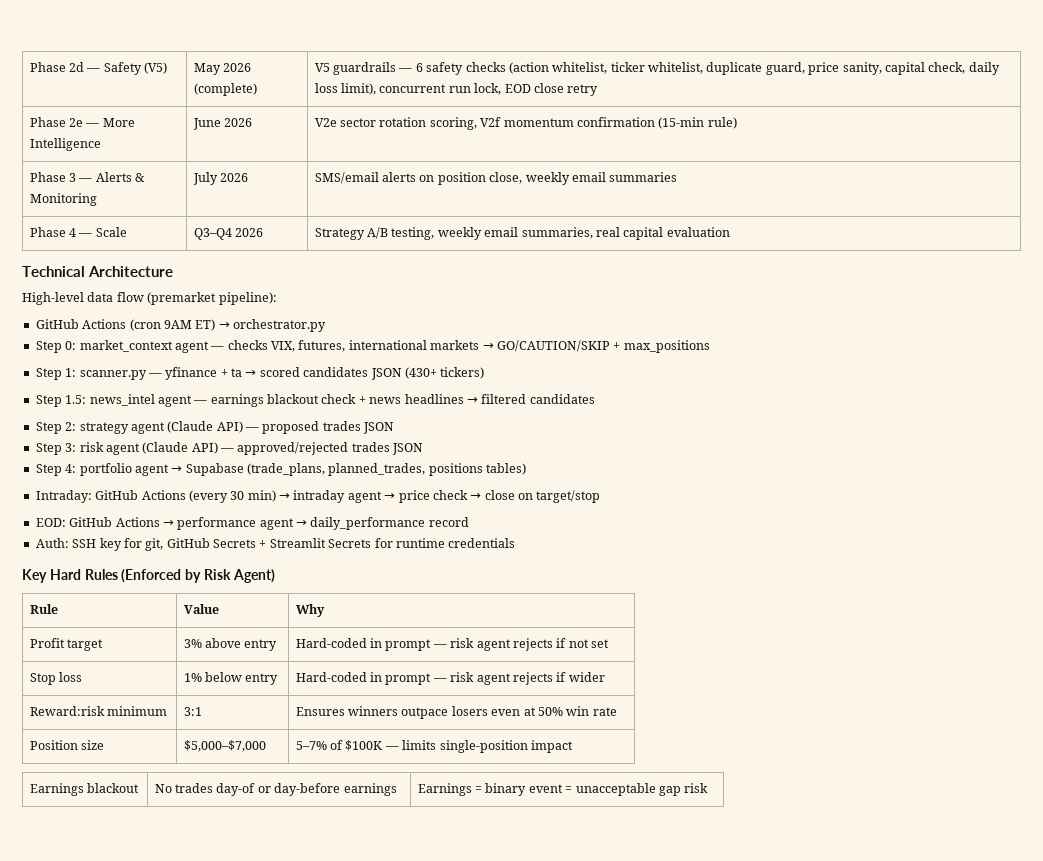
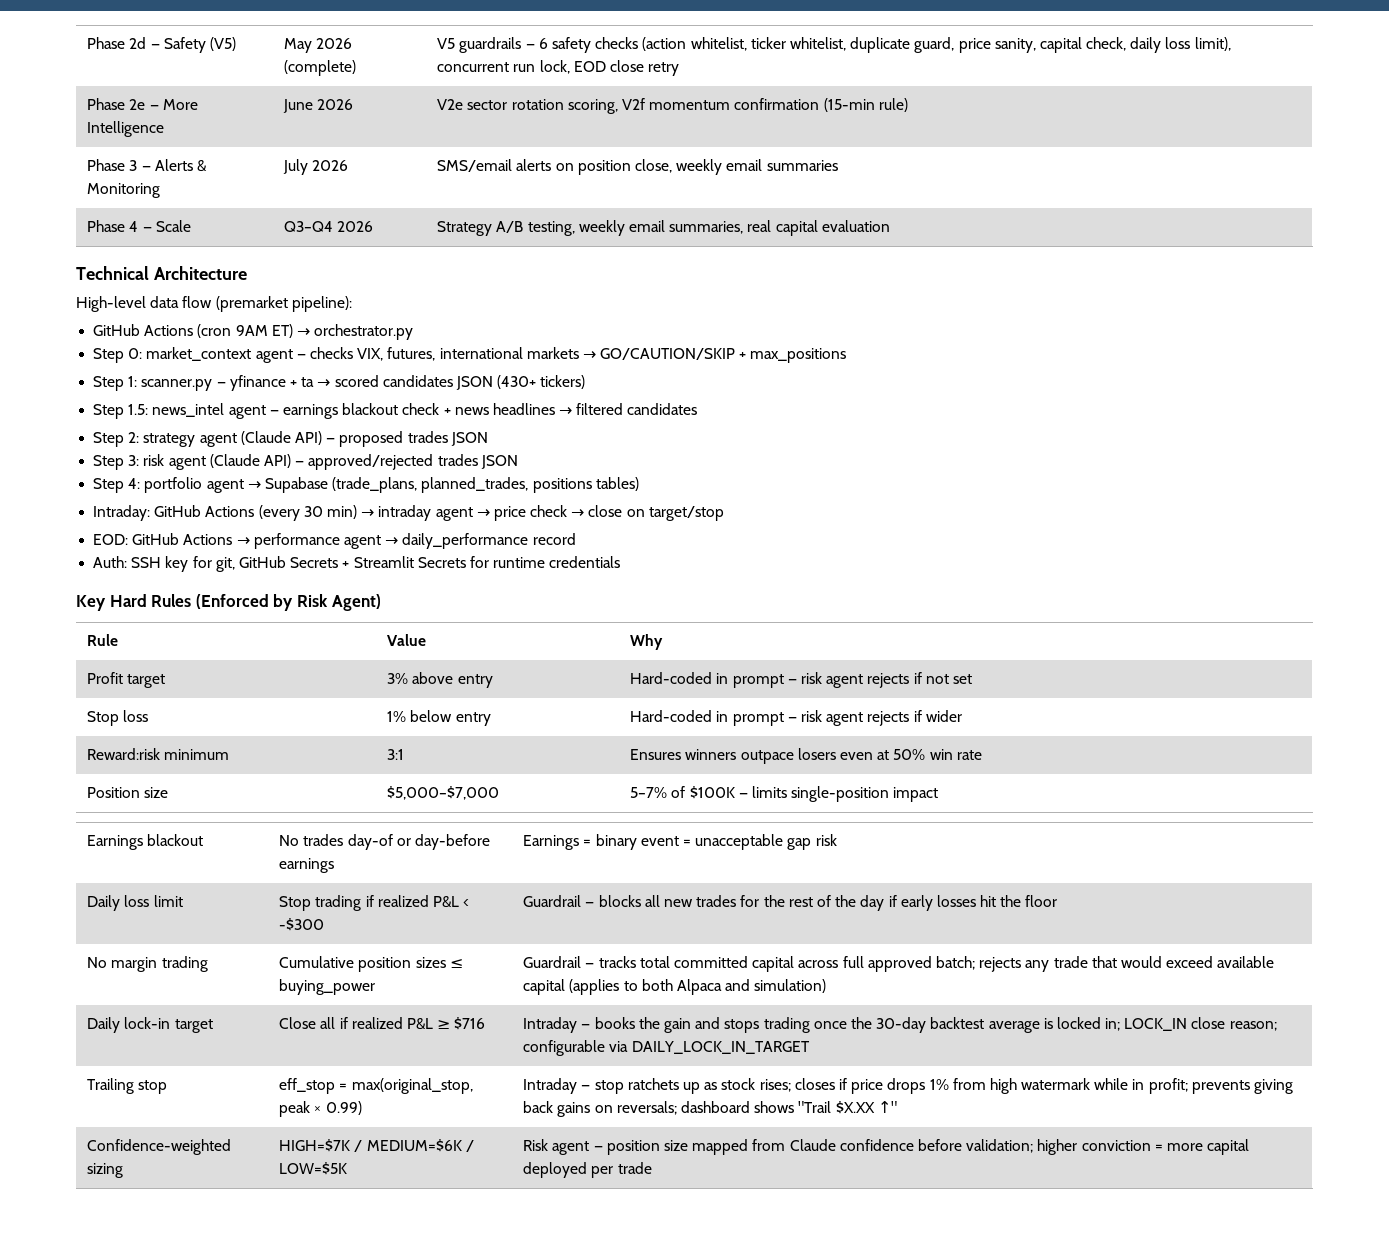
(709, 788) none -> [87,895,183,911] [279,895,470,911] [279,918,325,931] [523,895,1058,911] [87,956,208,972] [279,956,463,972] [279,979,376,995] [523,956,1275,972] [523,979,827,995] [87,1017,213,1033] [279,1017,486,1030] [523,1017,1277,1033] [523,1040,810,1056] [87,1078,168,1094] [279,1078,473,1094] [279,1101,362,1117] [523,1078,1293,1094] [523,1101,897,1117] [87,1139,232,1155] [87,1163,124,1178] [279,1139,474,1152] [279,1162,348,1175] [523,1139,1250,1155] [523,1162,652,1178] // Daily loss limit | Stop trading if realized P&L < -$300 | Guardrail — blocks all new trades for the rest of the day if early losses hit the floor // No margin trading | Cumulative position sizes ≤ buying_power | Guardrail — tracks total committed capital across full approved batch; rejects any trade that would exceed available capital (applies to both Alpaca and simulation) // Daily lock-in target | Close all if realized P&L ≥ $716 | Intraday — books the gain and stops trading once the 30-day backtest average is locked in; LOCK_IN close reason; configurable via DAILY_LOCK_IN_TARGET // Trailing stop | eff_stop = max(original_stop, peak × 0.99) | Intraday — stop ratchets up as stock rises; closes if price drops 1% from high watermark while in profit; prevents giving back gains on reversals; dashboard shows "Trail $X.XX ↑" // Confidence-weighted sizing | HIGH=$7K / MEDIUM=$6K / LOW=$5K | Risk agent — position size mapped from Claude confidence before validation; higher conviction = more capital deployed per trade

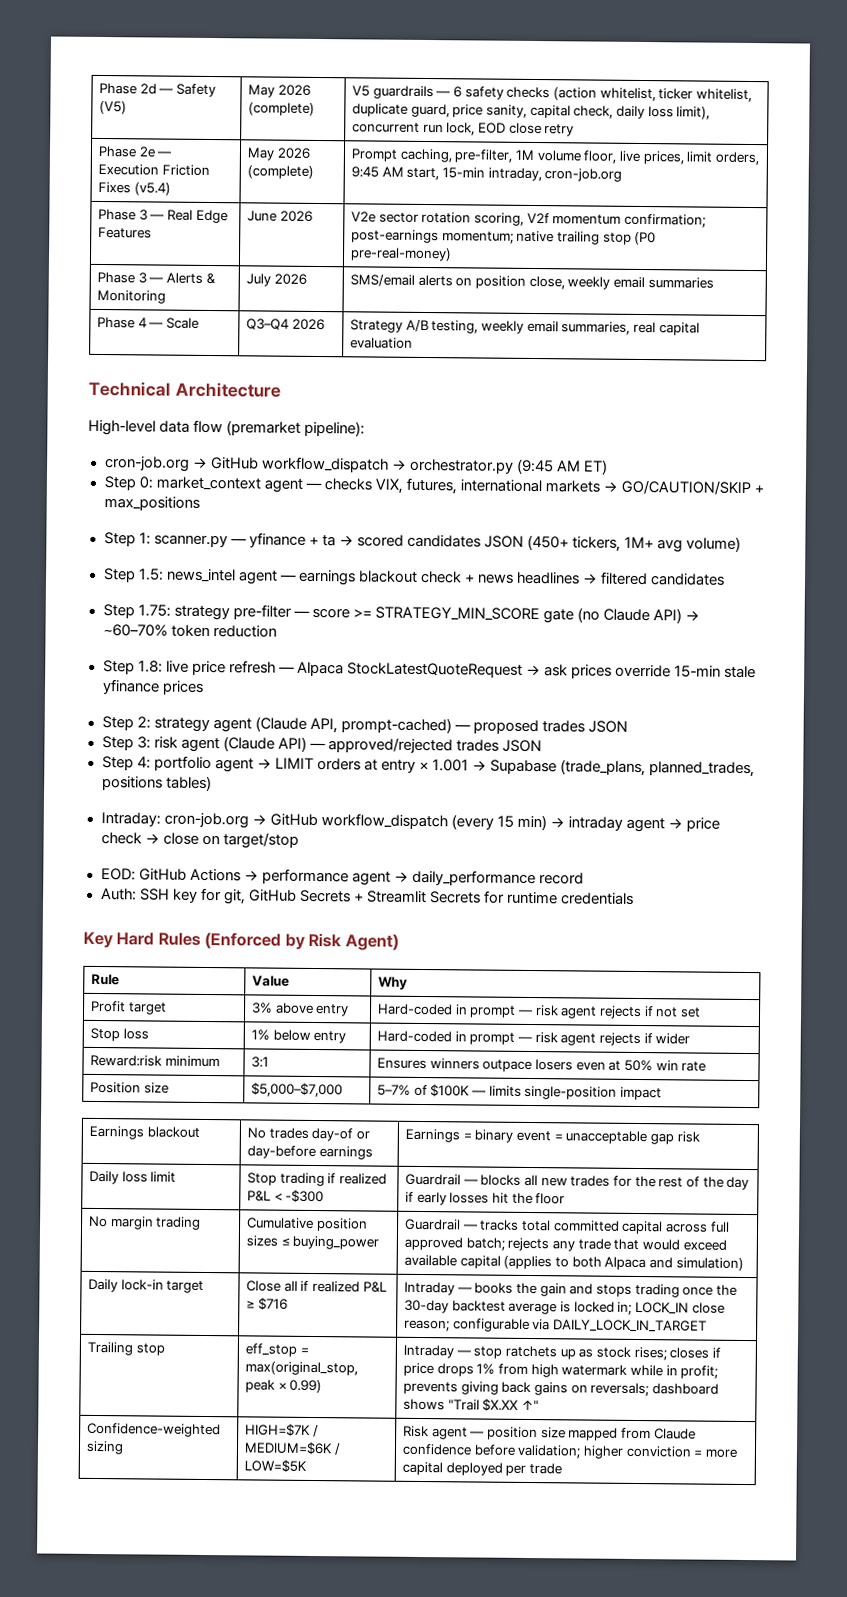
[162,99,198,110] [87,121,165,137] More Intelligence -> [98,163,210,176] [98,181,171,196] [247,147,311,161] [247,165,315,179] [351,148,759,166] [351,166,623,182] [98,208,228,224] [98,226,153,239] Execution Friction Fixes (v5.4) | May 2026 (complete) | Prompt caching, pre-filter, 1M volume floor, live prices, limit orders, 9:45 AM start, 15-min intraday, cron-job.org // Phase 3 — Real Edge Features
[734,98,908,112] confirmation (15-min rule) -> [623,213,706,228] [351,229,657,246] [350,247,453,262] confirmation; post-earnings momentum; native trailing stop (P0 pre-real-money)
[93,324,293,338] GitHub Actions (cron 9AM ET) -> [104,456,389,473] cron-job.org → GitHub workflow_dispatch
(414, 332) none -> [516,458,608,475] (9:45 AM ET)
[497,375,586,389] (430+ tickers) -> [527,534,742,553] (450+ tickers, 1M+ avg volume)
(698, 409) none -> [102,604,701,624] [102,624,277,638] [102,660,757,679] [101,679,204,695] // Step 1.75: strategy pre-filter — score >= STRATEGY_MIN_SCORE gate (no Claude API) → ~60–70% token reduction // Step 1.8: live price refresh — Alpaca StockLatestQuoteRequest → ask prices override 15-min stale yfinance prices
[294,431,322,445] API) -> [309,717,452,734] API, prompt-cached)
(261, 485) none -> [274,757,488,773] LIMIT orders at entry × 1.001 →
[154,505,323,521] GitHub Actions (every 30 -> [163,812,514,830] cron-job.org → GitHub workflow_dispatch (every 15

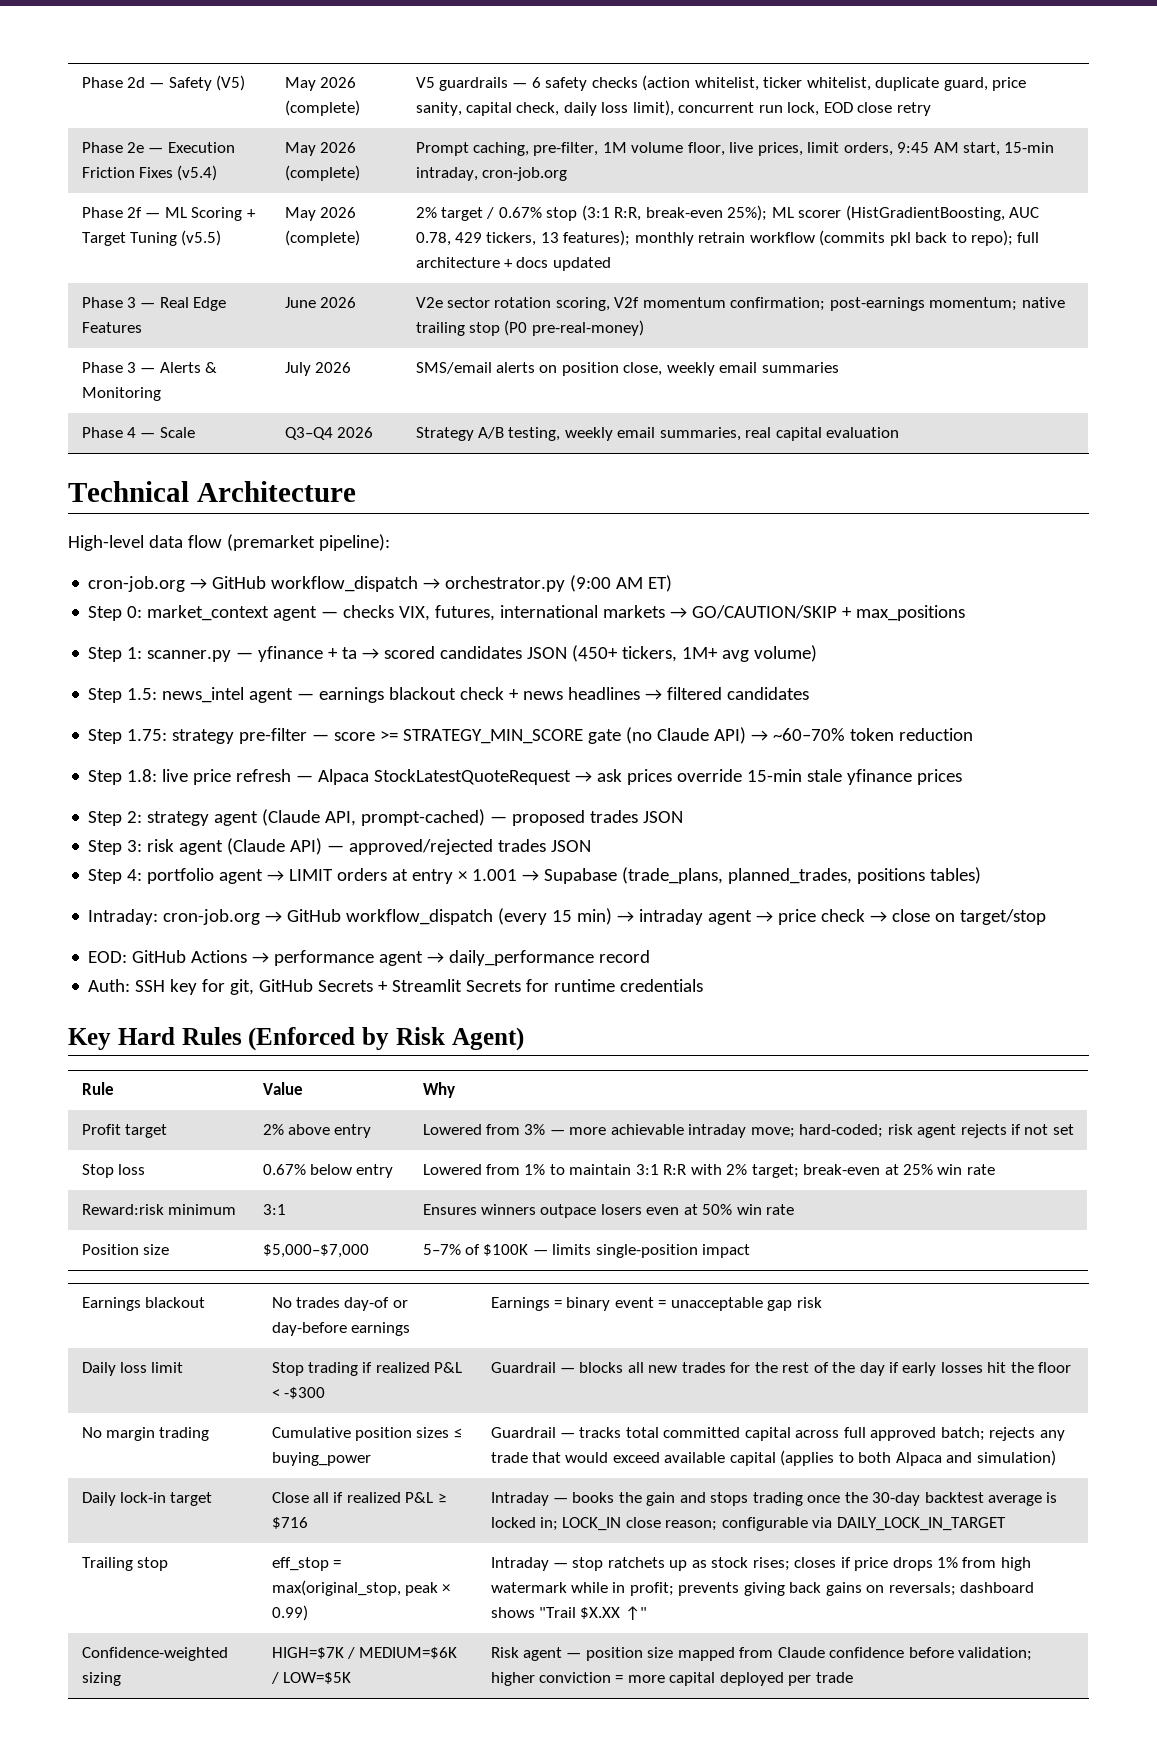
(623, 175) none -> [81,207,256,221] [81,230,222,246] [284,207,357,221] [284,230,360,246] [415,205,1040,221] [415,230,1040,246] [415,257,611,271] // Phase 2f — ML Scoring + Target Tuning (v5.5) | May 2026 (complete) | 2% target / 0.67% stop (3:1 R:R, break-even 25%); ML scorer (HistGradientBoosting, AUC 0.78, 429 tickers, 13 features); monthly retrain workflow (commits pkl back to repo); full architecture + docs updated
[516,458,554,475] (9:45 -> [570,575,612,592] (9:00
[252,1002,274,1014] 3% -> [262,1124,284,1135] 2%
[377,1003,535,1018] Hard-coded in prompt — -> [422,1124,884,1138] Lowered from 3% — more achievable intraday move; hard-coded;
[251,1029,271,1041] 1% -> [262,1164,306,1175] 0.67%
[377,1030,691,1047] Hard-coded in prompt — risk agent rejects if wider -> [422,1164,995,1178] Lowered from 1% to maintain 3:1 R:R with 2% target; break-even at 25% win rate

